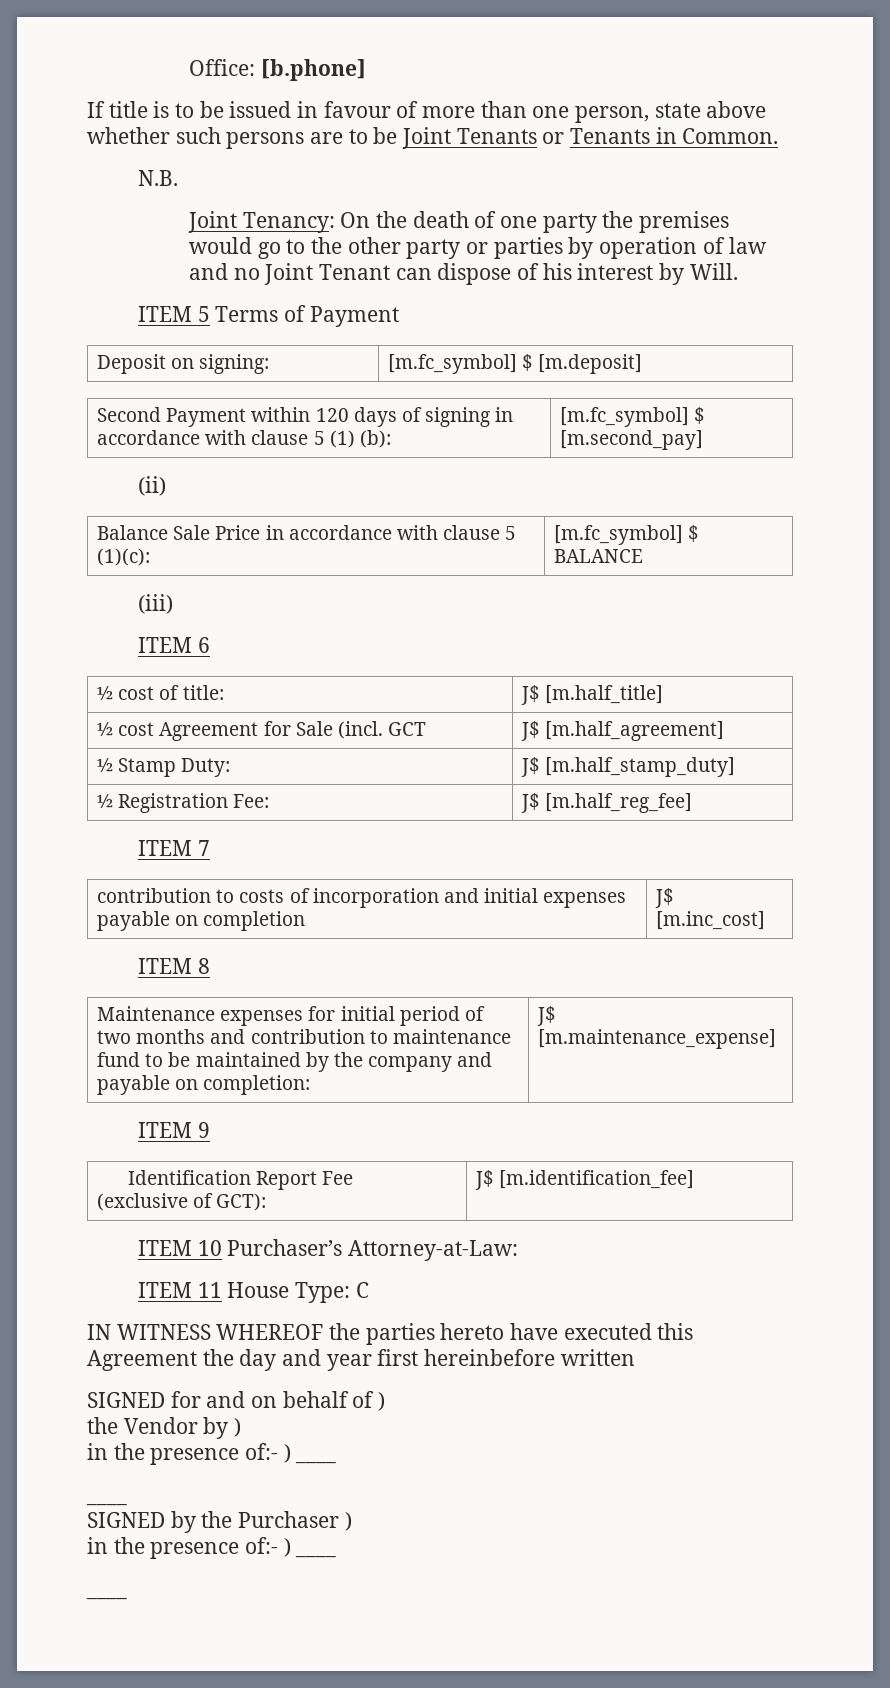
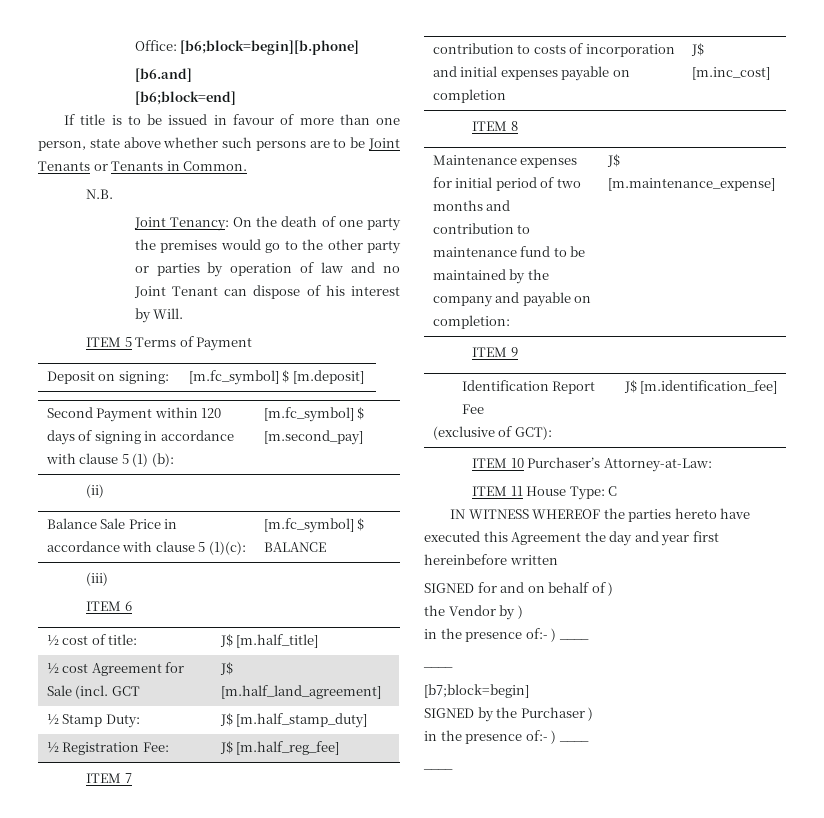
[260,59,366,81] [b.phone] -> [180,40,360,55] [134,68,192,82] [134,91,236,105] [b6;block=begin][b.phone] // [b6.and] // [b6;block=end]
[545,721,725,741] [m.half_agreement] -> [220,685,381,699] [m.half_land_agreement]
(127, 1504) none -> [424,684,529,698] // [b7;block=begin]

